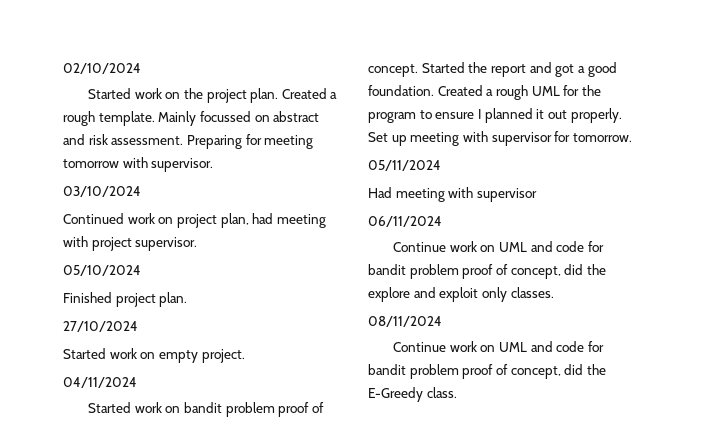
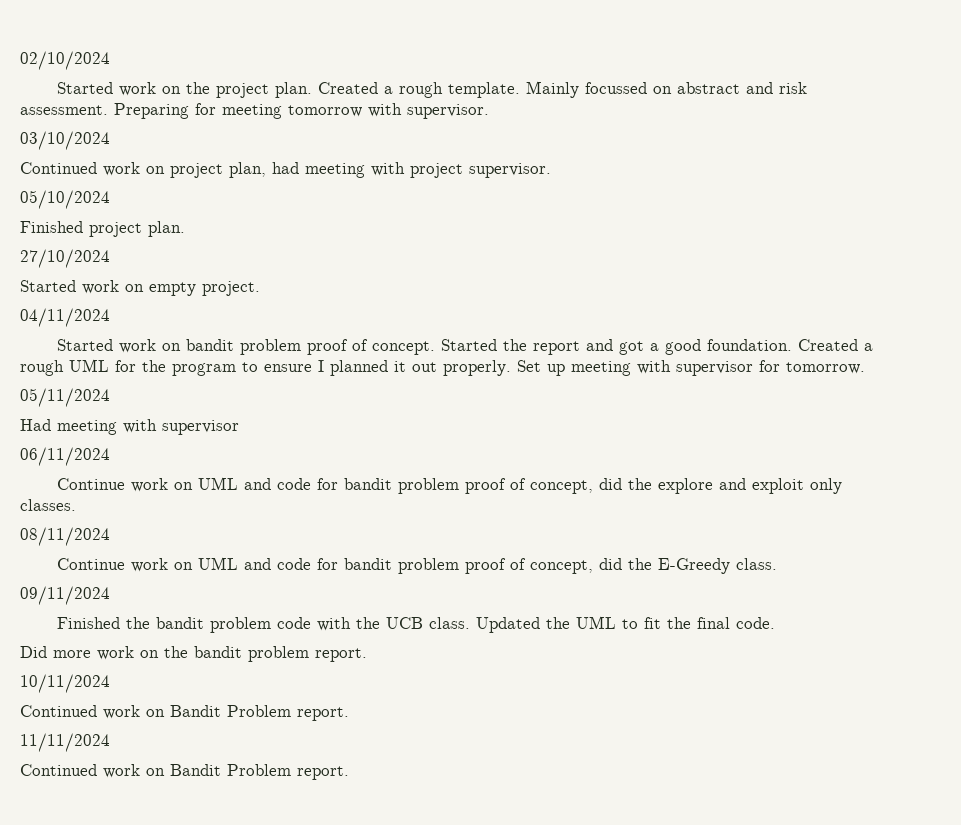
(457, 392) none -> [20,586,110,605] [56,616,775,633] [20,646,367,662] [20,674,110,693] [20,705,349,721] [20,733,110,752] [20,764,349,780] // 09/11/2024 // Finished the bandit problem code with the UCB class. Updated the UML to fit the final code. // Did more work on the bandit problem report. // 10/11/2024 // Continued work on Bandit Problem report. // 11/11/2024 // Continued work on Bandit Problem report.

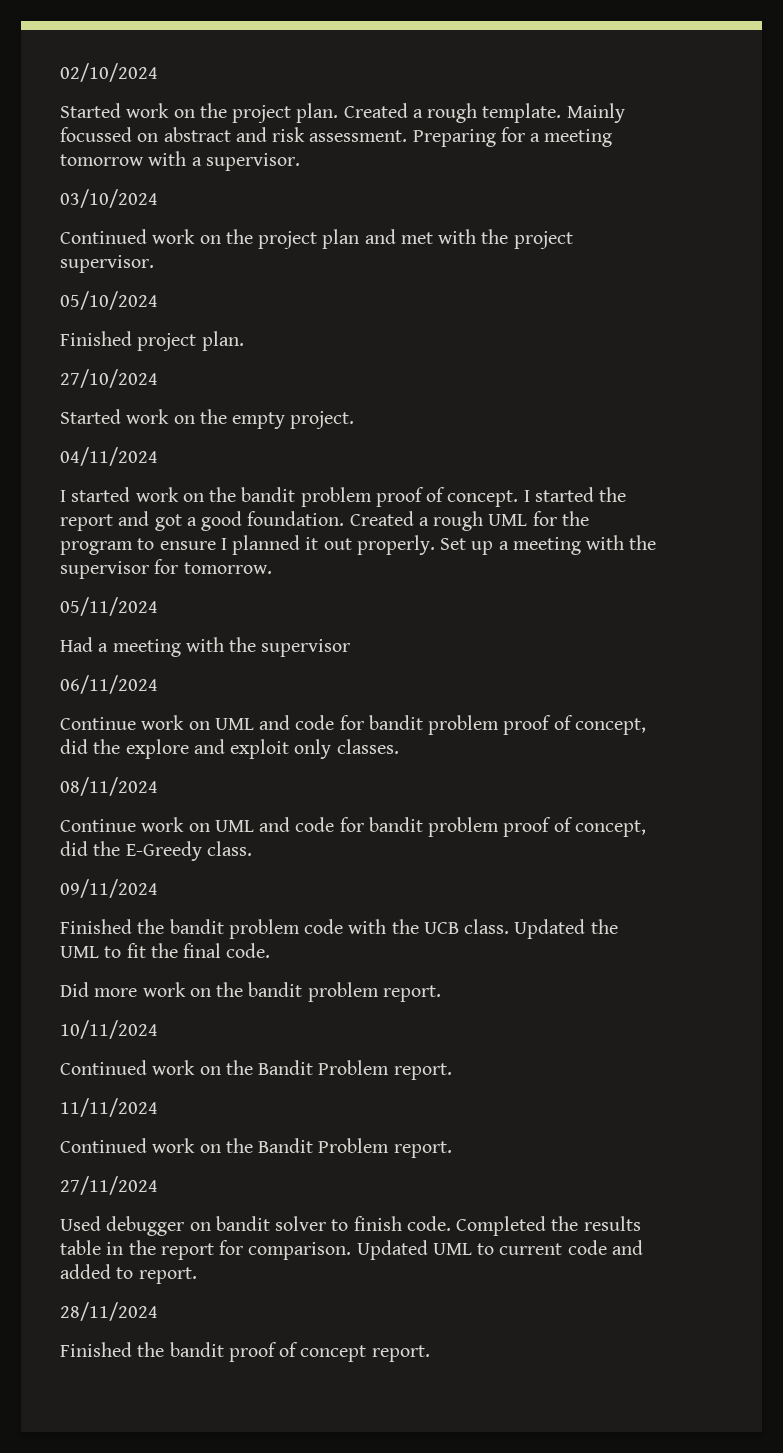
(216, 109) none -> [530,133,541,142] a
(402, 110) none -> [191,157,202,166] a
[170,162,405,178] project plan, had meeting with -> [225,229,509,249] the project plan and met with the
(144, 288) none -> [199,409,227,424] the
[56,339,181,353] Started work on -> [60,487,237,502] I started work on the
[440,339,497,351] Started -> [523,487,594,502] I started
[571,360,671,376] meeting with -> [498,535,657,555] a meeting with the
[57,419,157,435] meeting with -> [98,637,257,657] a meeting with the
(165, 713) none -> [225,1060,253,1075] the
[170,764,349,780] Bandit Problem report. -> [225,1138,452,1158] [60,1176,158,1195] [60,1216,641,1236] [60,1240,643,1260] [60,1264,197,1284] [60,1302,158,1321] [60,1342,430,1362] the Bandit Problem report. // 27/11/2024 // Used debugger on bandit solver to finish code. Completed the results table in the report for comparison. Updated UML to current code and added to report. // 28/11/2024 // Finished the bandit proof of concept report.

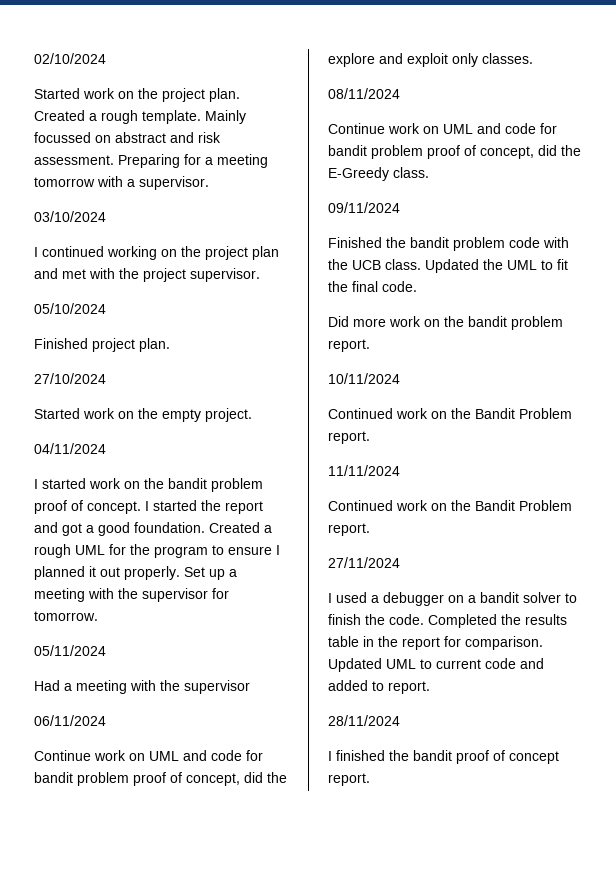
[60,229,196,244] Continued work -> [34,246,157,260] I continued working
[60,1216,101,1231] Used -> [328,592,379,603] I used a
(211, 1226) none -> [468,595,476,603] a
(402, 1223) none -> [365,614,385,625] the
[60,1342,132,1357] Finished -> [328,750,385,761] I finished

